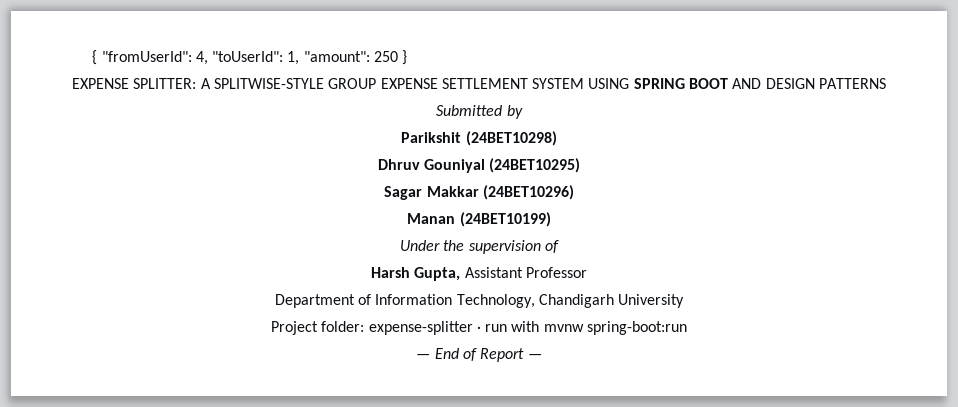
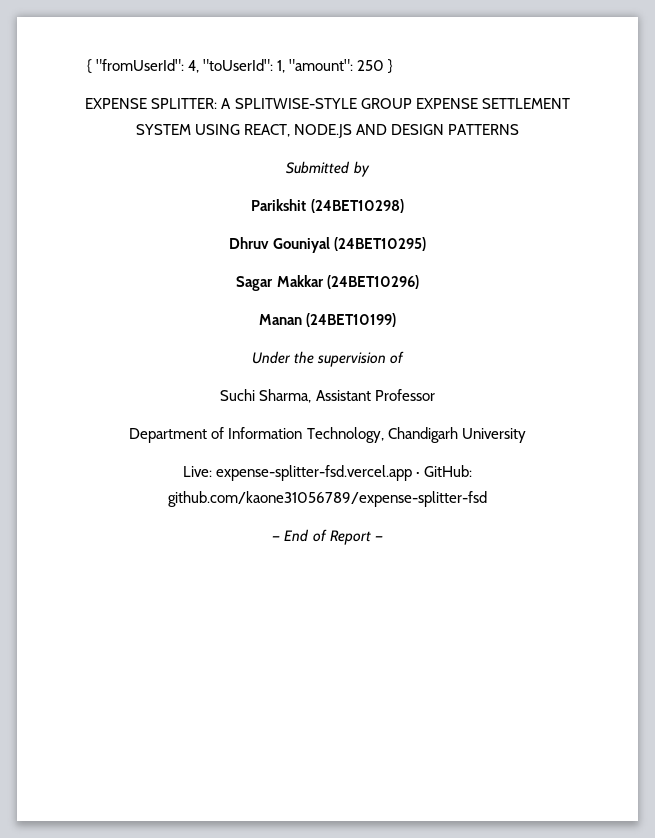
[633,78,729,89] SPRING BOOT -> [243,124,353,138] REACT, NODE.JS
[371,267,461,281] Harsh Gupta, -> [220,389,312,403] Suchi Sharma,
[270,321,688,335] Project folder: expense-splitter · run with mvnw spring-boot:run -> [182,465,473,481] [168,491,487,507] Live: expense-splitter-fsd.vercel.app · GitHub: github.com/kaone31056789/expense-splitter-fsd

